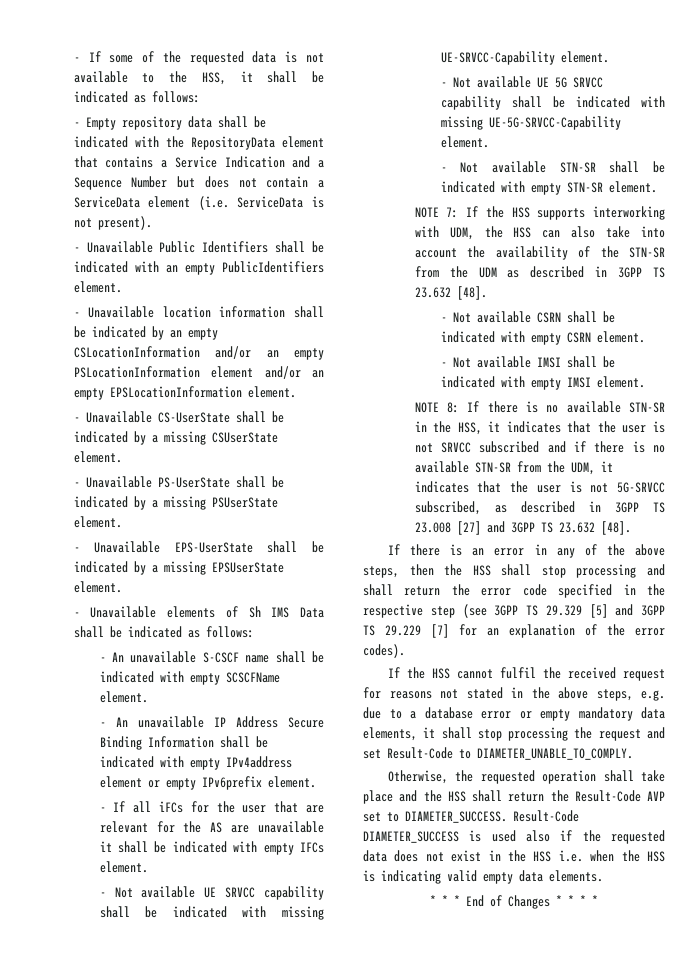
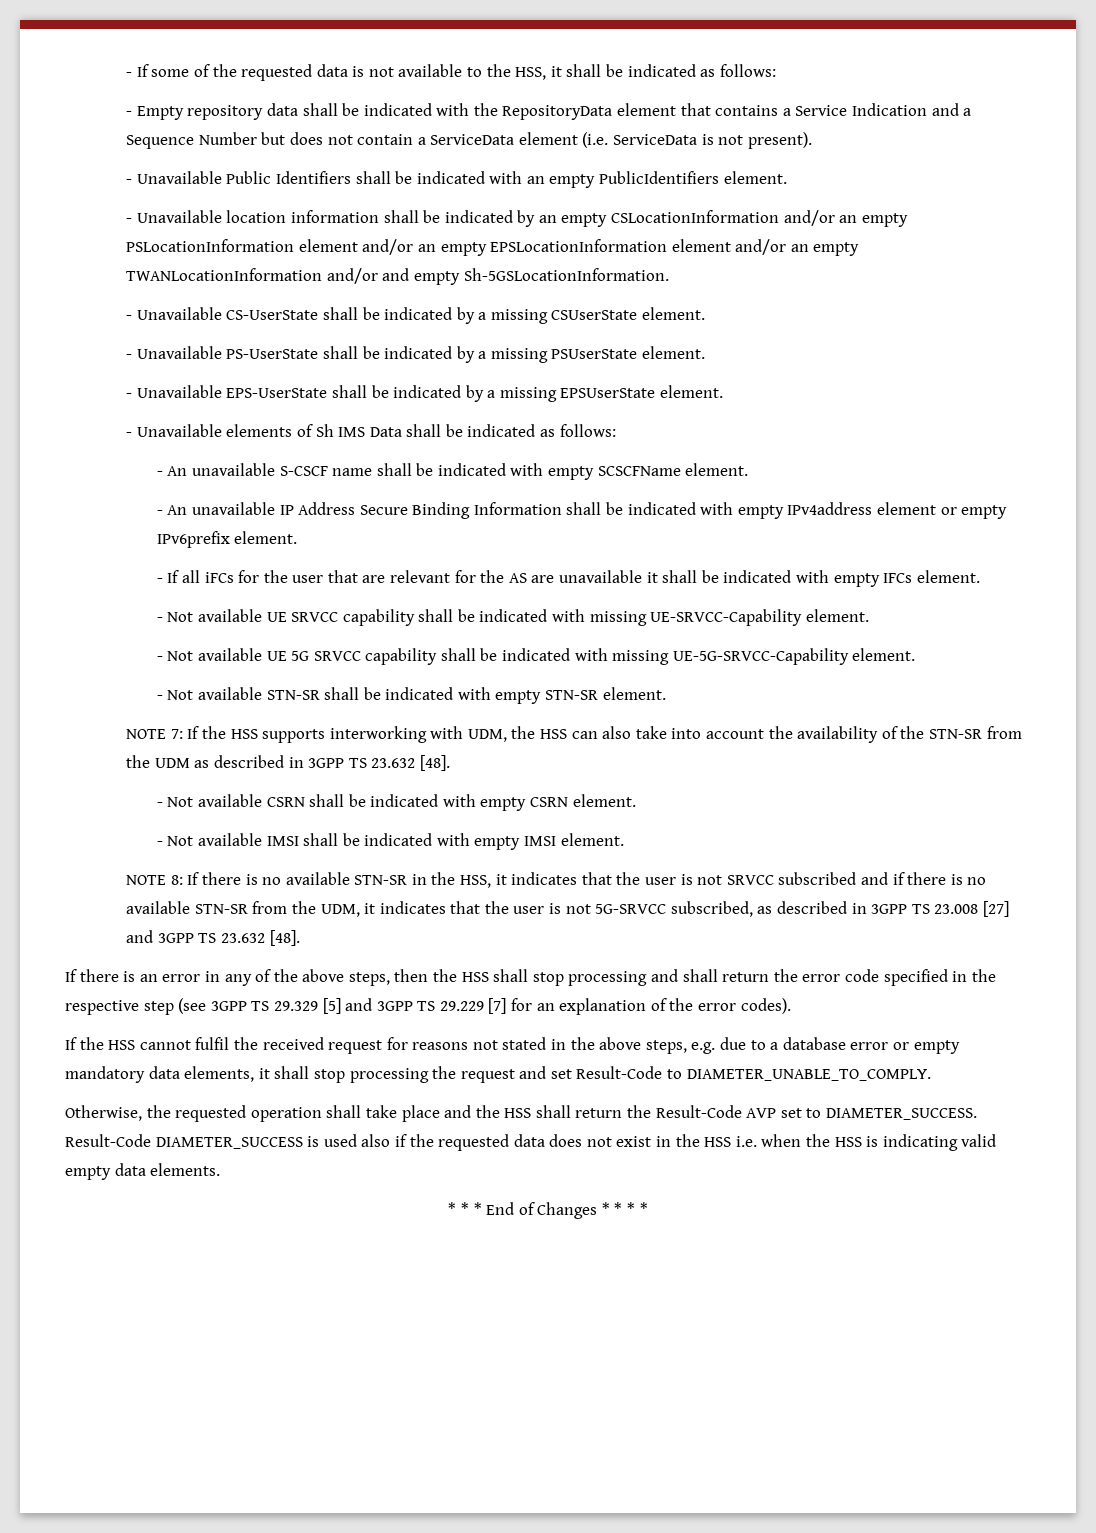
[247,386,296,398] element. -> [671,239,860,256] [126,268,669,285] element and/or an empty TWANLocationInformation and/or and empty Sh-5GSLocationInformation.

